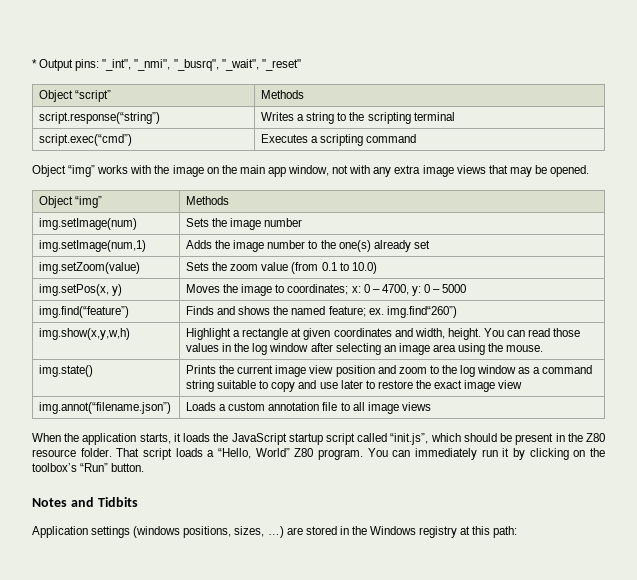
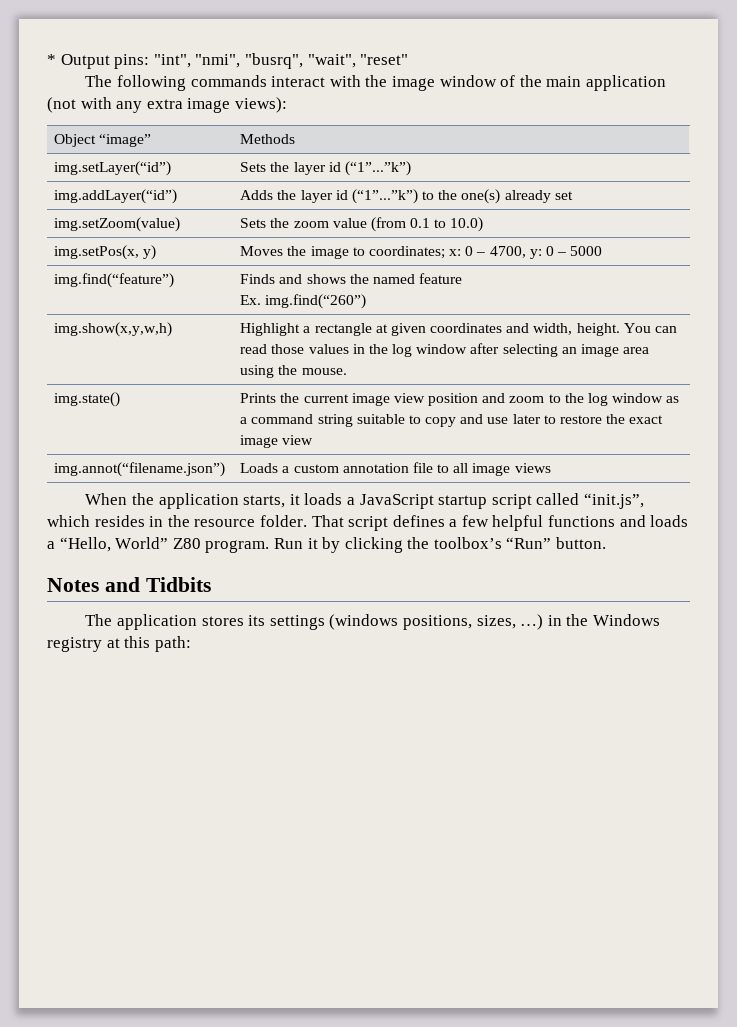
[102,59,301,71] [39,90,112,102] [261,90,305,99] [39,112,161,124] [261,112,455,124] [39,134,133,146] [261,134,417,146] [32,165,590,177] [39,196,103,208] [186,196,230,205] [39,218,138,230] [186,218,303,230] [39,240,147,252] "_int", "_nmi", "_busrq", "_wait", "_reset" // Object “script” | Methods // script.response(“string”) | Writes a string to the scripting terminal // script.exec(“cmd”) | Executes a scripting command // Object “img” works with the image on the main app window, not with any extra image views that may be opened. // Object “img” | Methods // img.setImage(num) | Sets the image number // img.setImage(num,1) -> [153,53,409,69] [85,75,666,91] [47,97,287,113] [54,134,152,147] [240,134,296,144] [54,161,172,176] [240,161,411,176] [54,189,178,204] "int", "nmi", "busrq", "wait", "reset" // The following commands interact with the image window of the main application (not with any extra image views): // Object “image” | Methods // img.setLayer(“id”) | Sets the layer id (“1”...”k”) // img.addLayer(“id”)
[233,240,306,252] image number -> [300,189,418,204] layer id (“1”...”k”)
[328,306,457,318] feature; ex. img.find“260”) -> [419,273,463,284] [240,294,367,309] feature // Ex. img.find(“260”)
[213,433,229,442] the -> [346,497,355,505] a
[463,433,605,445] should be present in the Z80 -> [94,515,190,527] resides in the
(172, 454) none -> [392,515,646,531] defines a few helpful functions and
[367,448,498,460] You can immediately run -> [273,538,303,549] Run
[573,450,586,457] on -> (403, 545) none
[32,526,88,538] Application -> [85,614,266,630] The application stores its
[286,526,337,535] are stored -> (544, 622) none

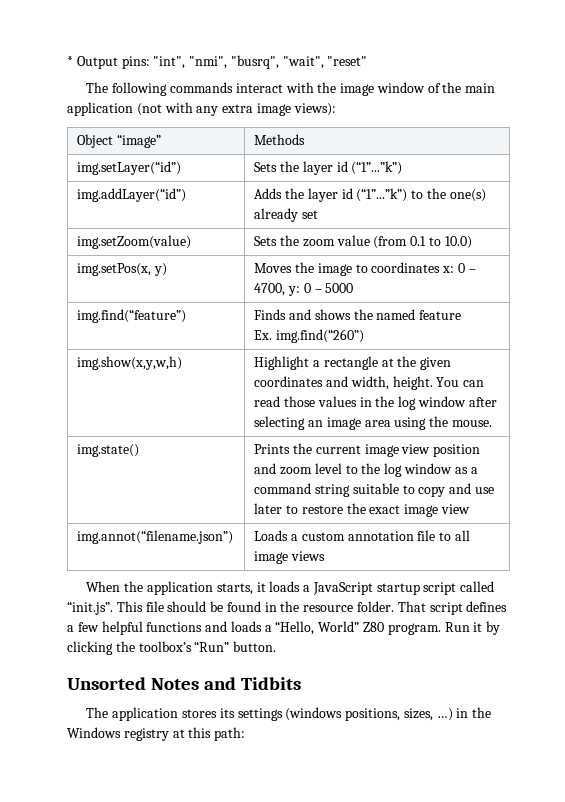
[368,246,445,259] coordinates; -> [371,262,441,273] coordinates
(388, 328) none -> [397,356,417,367] the
(545, 399) none -> [314,463,342,474] level
[583,493,644,509] [47,515,145,527] “init.js”, which resides -> [67,601,261,615] “init.js”. This file should be found
(607, 543) none -> [67,677,146,690] Unsorted

